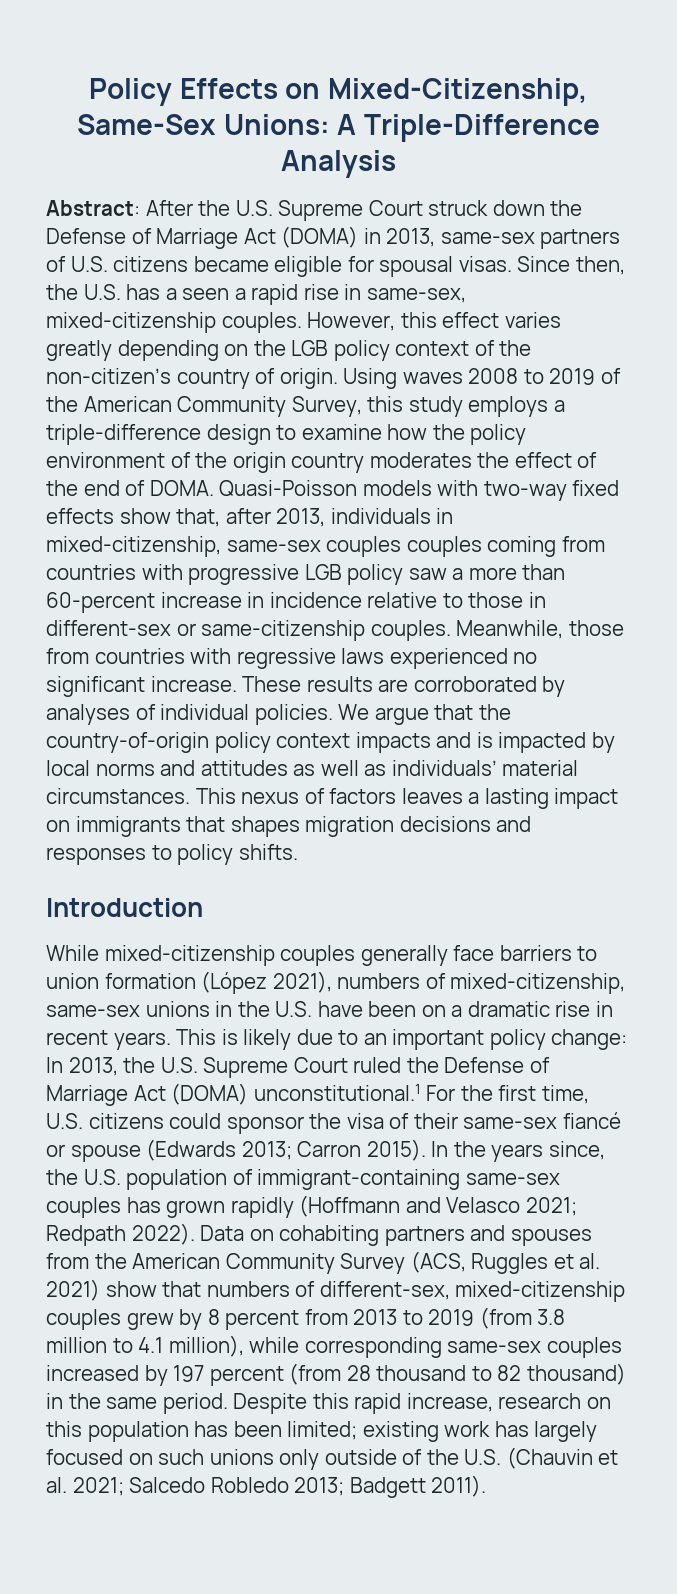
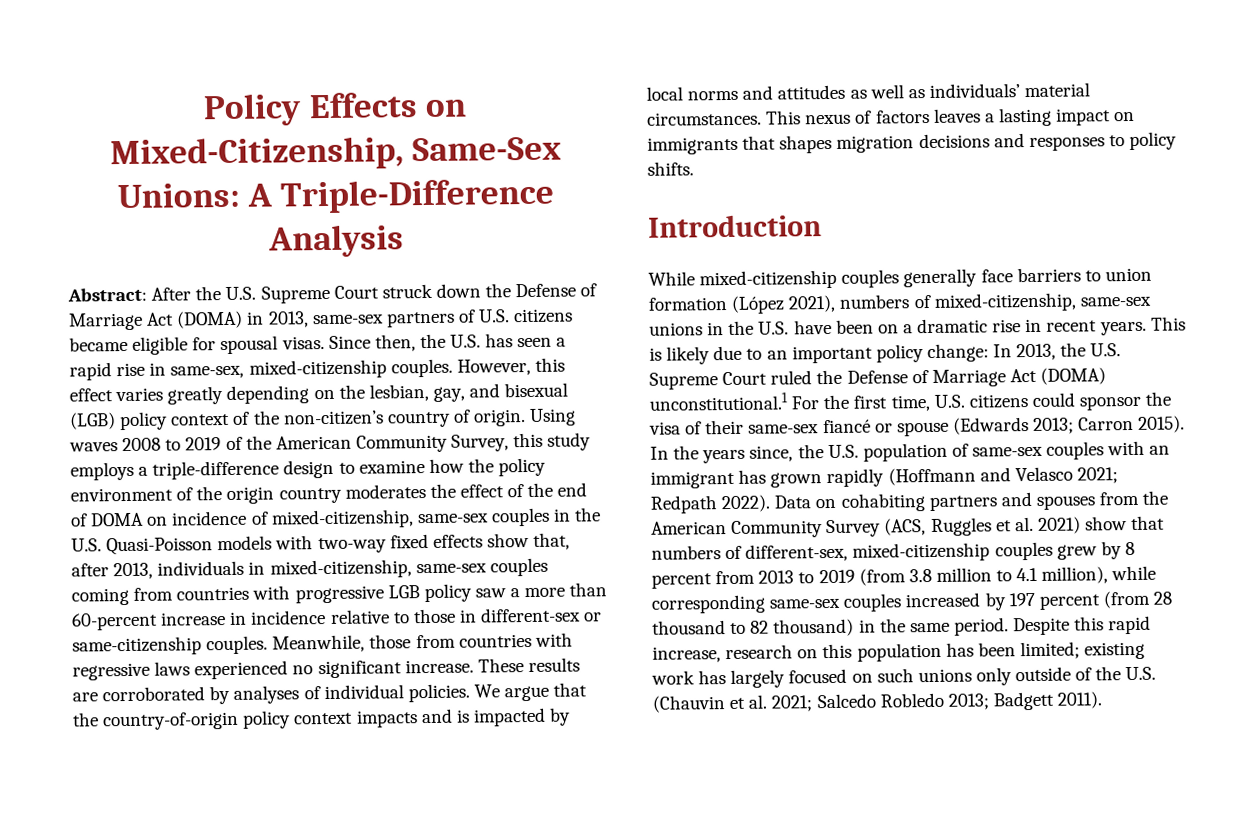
[165,288,177,300] a -> (514, 340) none
[291,340,329,356] LGB -> [368,382,569,402] [69,412,116,430] lesbian, gay, and bisexual (LGB)
[149,480,214,496] DOMA. -> [90,507,602,529] [71,538,102,552] DOMA on incidence of mixed-citizenship, same-sex couples in the U.S.
[406,536,482,557] couples -> (548, 567) none
[257,1169,560,1190] [46,1197,121,1218] immigrant-containing same-sex couples -> [972,440,1171,460] [650,470,735,489] same-sex couples with an immigrant

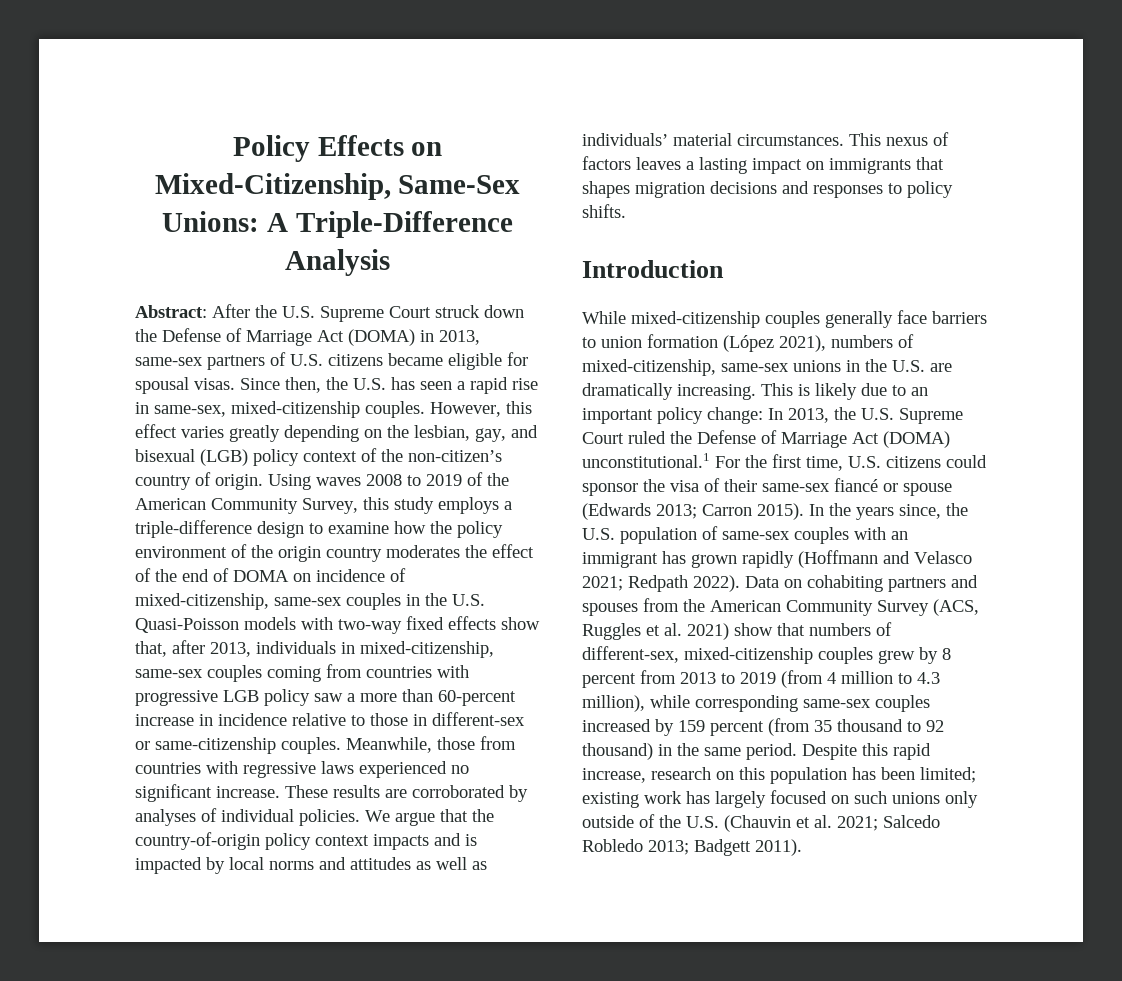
[793,318,1147,336] have been on a dramatic rise in recent years. -> [930,363,952,372] [582,383,756,400] are dramatically increasing.
[908,568,932,583] 3.8 -> [827,672,836,684] 4
[1016,567,1039,582] 4.1 -> [917,672,940,684] 4.3
[1008,592,1035,607] 197 -> [678,720,705,732] 159
[1153,591,1173,605] 28 -> [814,720,832,732] 35
[750,620,770,634] 82 -> [926,720,944,732] 92

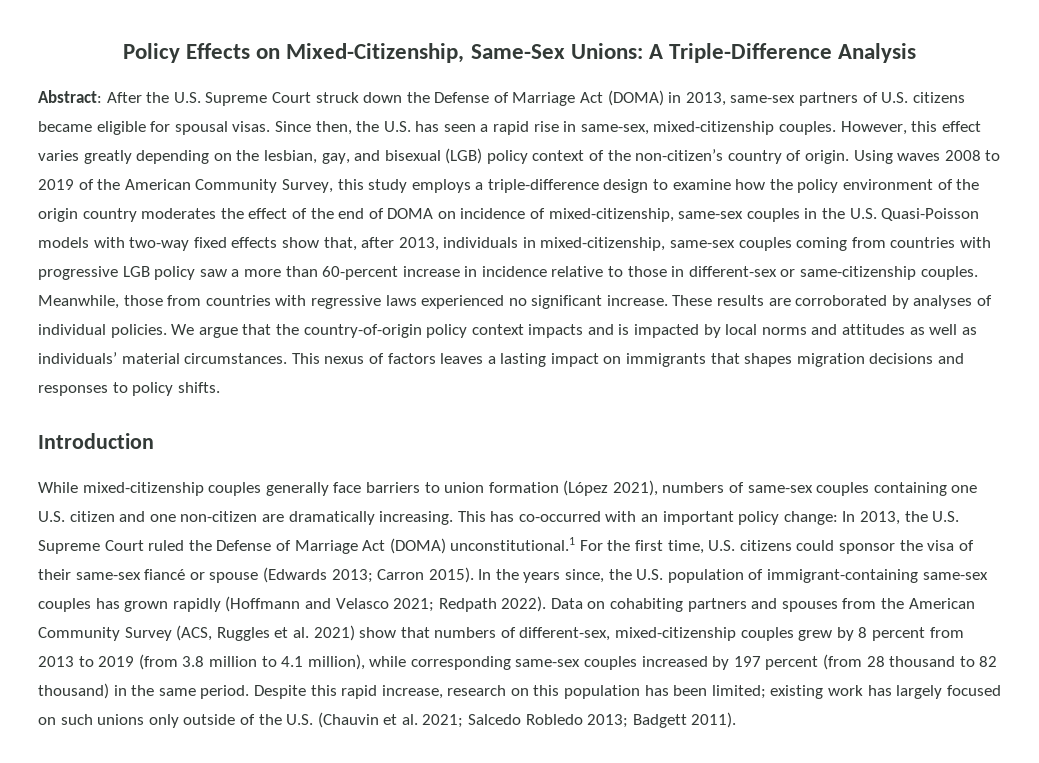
[582,359,952,376] [582,383,906,400] mixed-citizenship, same-sex unions in the U.S. are dramatically increasing. This is likely due to -> [747,482,978,496] [38,511,637,525] same-sex couples containing one U.S. citizen and one non-citizen are dramatically increasing. This has co-occurred with
[722,527,908,544] [582,552,658,568] same-sex couples with an immigrant -> [767,569,988,583] [38,598,91,612] immigrant-containing same-sex couples
[827,672,836,684] 4 -> [182,656,205,667] 3.8
[917,672,940,684] 4.3 -> [281,656,304,667] 4.1
[678,720,705,732] 159 -> [733,656,761,667] 197
[814,720,832,732] 35 -> [866,656,885,667] 28
[926,720,944,732] 92 -> [979,656,998,667] 82

